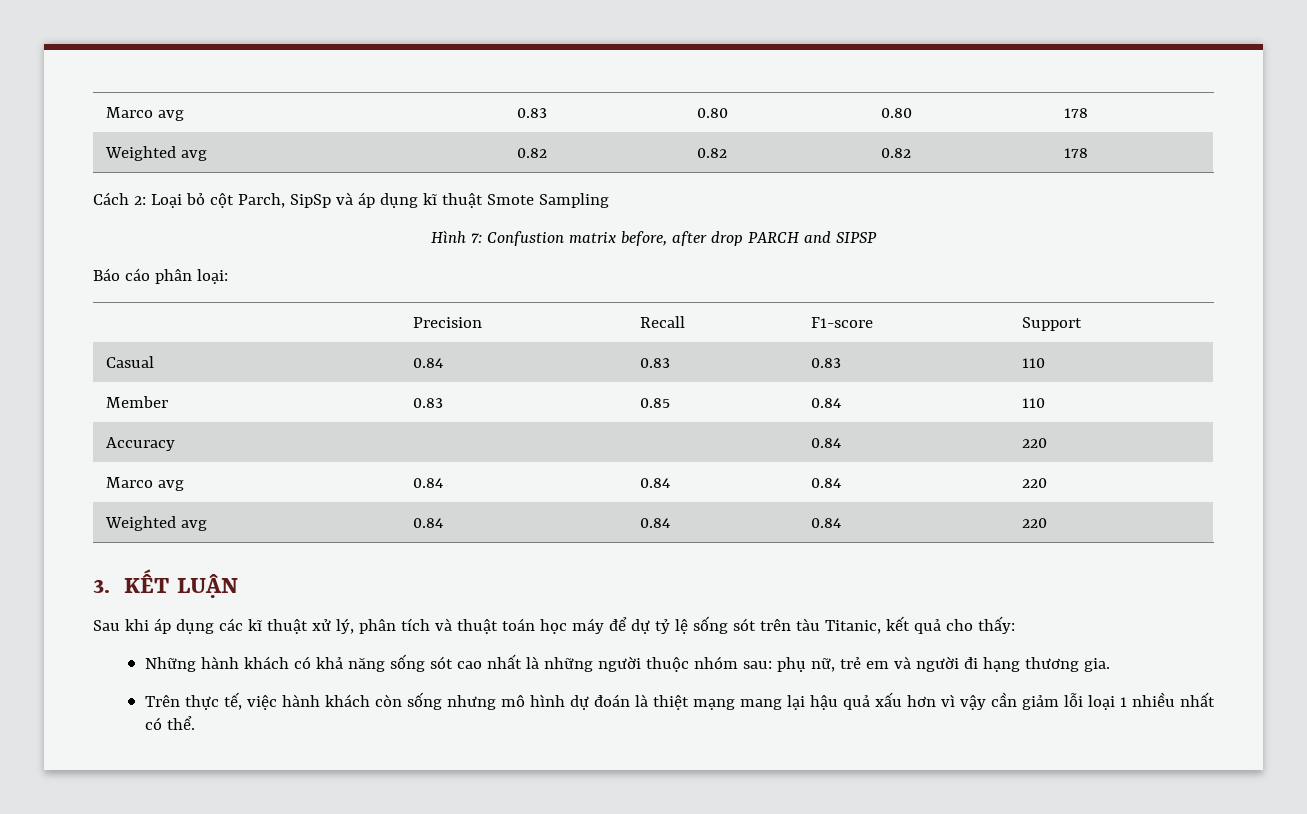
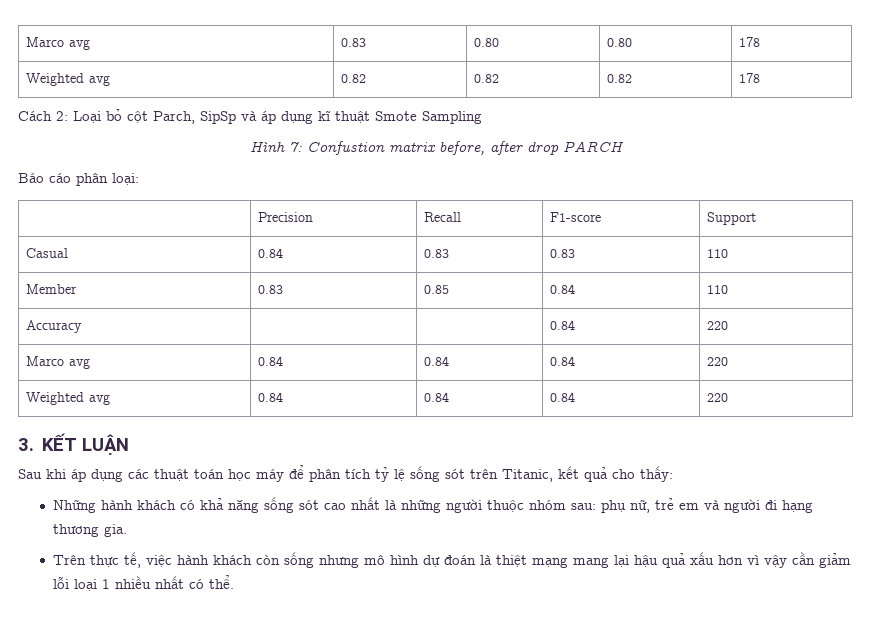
[803,231,877,243] and SIPSP -> (624, 146) none
[247,618,452,634] kĩ thuật xử lý, phân tích và -> (149, 474) none
[630,619,650,634] dự -> [309,468,371,482] phân tích
[795,618,820,631] tàu -> (498, 473) none

